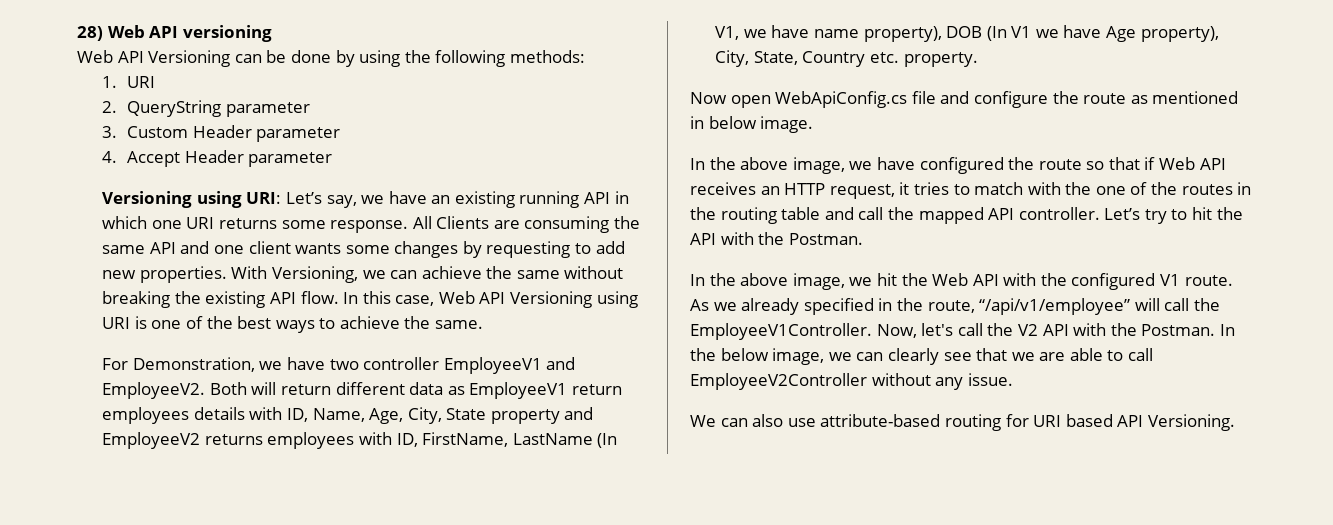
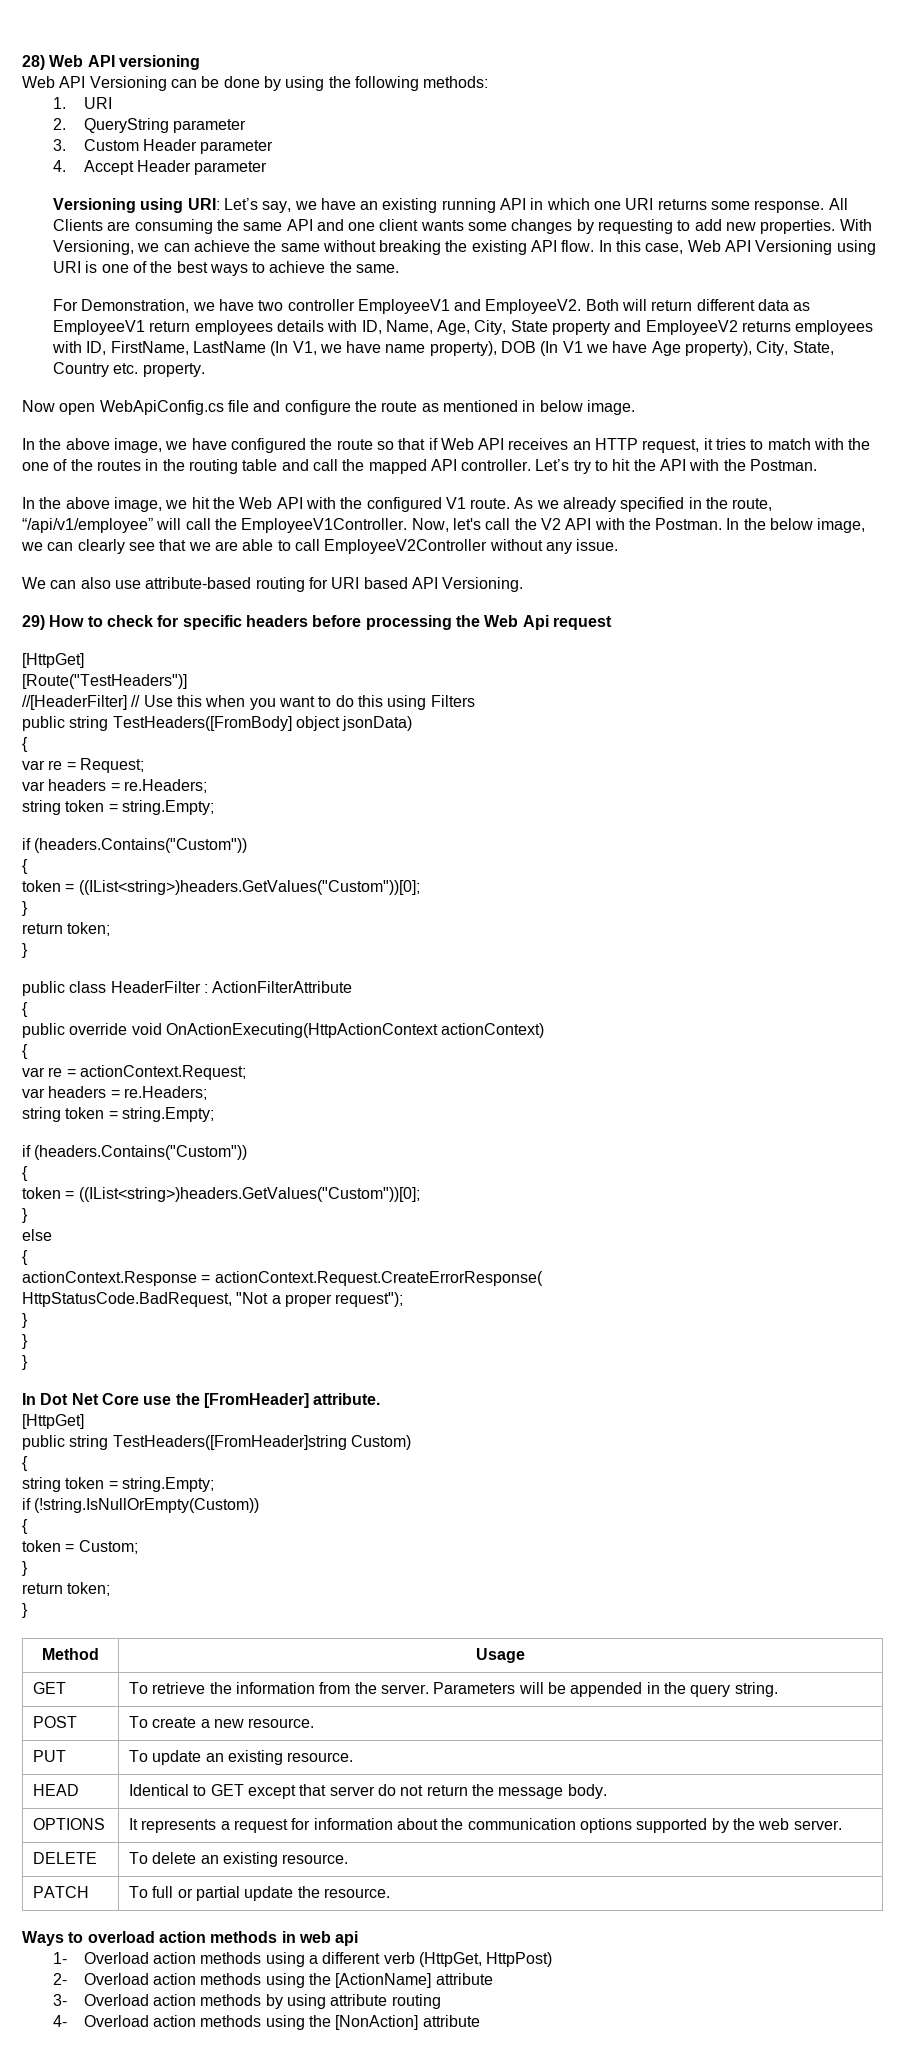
(1235, 422) none -> [22,615,612,630] [22,653,84,668] [22,674,187,689] [22,695,475,710] [22,716,413,731] [22,737,28,752] [22,758,144,773] [22,779,207,793] [22,800,214,815] [22,838,248,853] [22,859,28,874] [22,880,420,895] [22,901,28,916] [22,922,111,936] [22,943,28,958] [22,981,353,996] [22,1002,28,1017] [22,1023,545,1038] [22,1044,28,1059] [22,1065,246,1080] [22,1086,207,1100] [22,1107,214,1122] [22,1145,248,1160] [22,1166,28,1181] [22,1187,420,1202] [22,1208,28,1223] [22,1229,52,1241] [22,1250,28,1265] [22,1271,543,1286] [22,1292,404,1307] [22,1313,28,1328] [22,1334,28,1349] [22,1355,28,1370] [22,1393,381,1408] [22,1414,84,1429] [22,1435,411,1450] [22,1456,28,1471] [22,1477,214,1492] [22,1498,260,1513] [22,1519,28,1534] [22,1540,138,1554] [22,1561,28,1576] [22,1582,111,1596] [22,1603,28,1618] [42,1648,99,1660] [476,1648,525,1663] [33,1682,67,1694] [129,1682,778,1697] [33,1716,78,1728] [129,1716,315,1728] [33,1750,67,1762] [129,1750,354,1765] [33,1784,80,1796] [129,1784,607,1799] [33,1818,106,1830] [129,1818,842,1833] [33,1852,98,1864] [129,1852,349,1867] [33,1886,90,1898] [129,1886,391,1901] [22,1931,359,1946] [52,1952,553,1967] [52,1973,493,1988] [52,1994,441,2009] [52,2015,480,2030] // 29) How to check for specific headers before processing the Web Api request // [HttpGet] // [Route("TestHeaders")] // //[HeaderFilter] // Use this when you want to do this using Filters // public string TestHeaders([FromBody] object jsonData) // { // var re = Request; // var headers = re.Headers; // string token = string.Empty; // if (headers.Contains("Custom")) // { // token = ((IList<string>)headers.GetValues("Custom"))[0]; // } // return token; // } // public class HeaderFilter : ActionFilterAttribute // { // public override void OnActionExecuting(HttpActionContext actionContext) // { // var re = actionContext.Request; // var headers = re.Headers; // string token = string.Empty; // if (headers.Contains("Custom")) // { // token = ((IList<string>)headers.GetValues("Custom"))[0]; // } // else // { // actionContext.Response = actionContext.Request.CreateErrorResponse( // HttpStatusCode.BadRequest, "Not a proper request"); // } // } // } // In Dot Net Core use the [FromHeader] attribute. // [HttpGet] // public string TestHeaders([FromHeader]string Custom) // { // string token = string.Empty; // if (!string.IsNullOrEmpty(Custom)) // { // token = Custom; // } // return token; // } // Method | Usage // GET | To retrieve the information from the server. Parameters will be appended in the query string. // POST | To create a new resource. // PUT | To update an existing resource. // HEAD | Identical to GET except that server do not return the message body. // OPTIONS | It represents a request for information about the communication options supported by the web server. // DELETE | To delete an existing resource. // PATCH | To full or partial update the resource. // Ways to overload action methods in web api // 1- Overload action methods using a different verb (HttpGet, HttpPost) // 2- Overload action methods using the [ActionName] attribute // 3- Overload action methods by using attribute routing // 4- Overload action methods using the [NonAction] attribute

